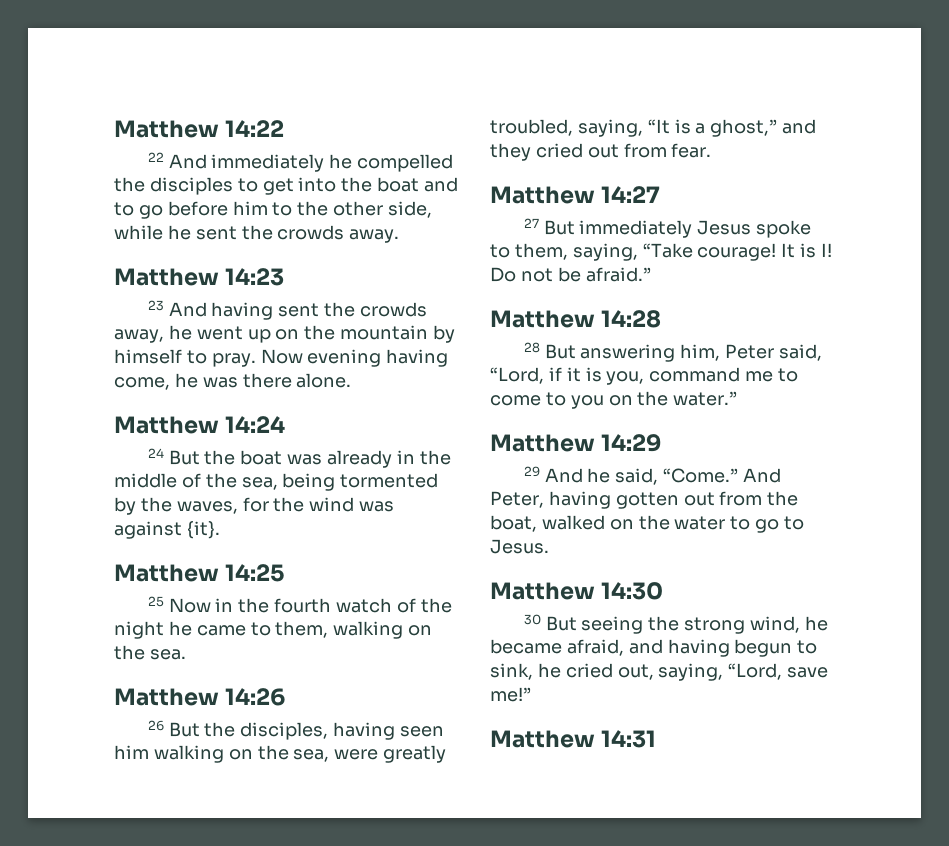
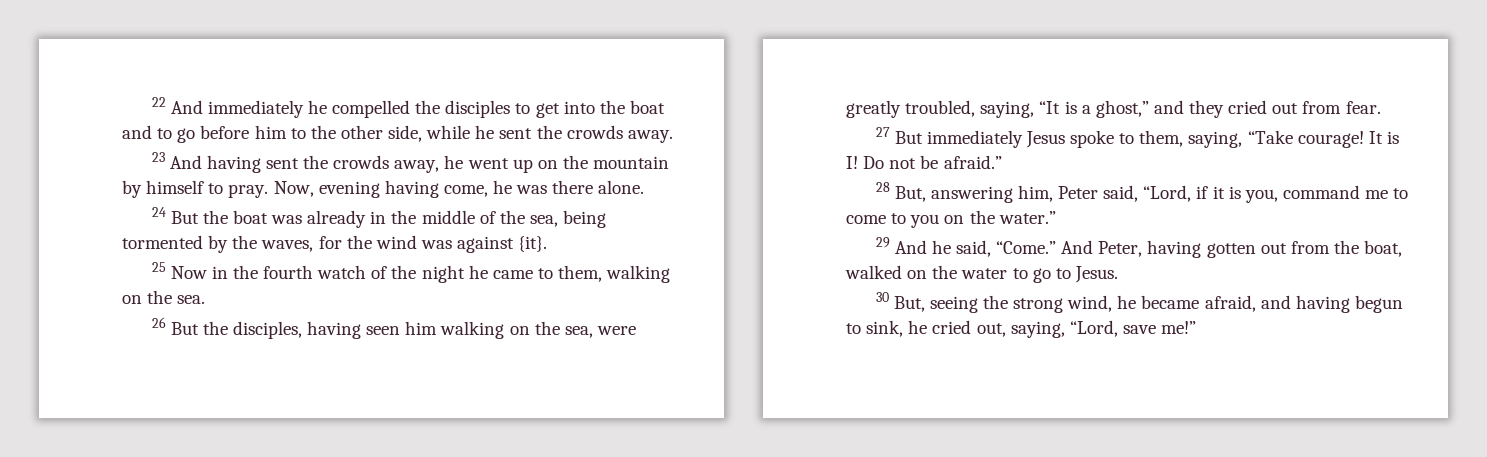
[114,120,285,138] Matthew 14:22 // -> (151, 102) none
[114,268,285,286] // Matthew 14:23 -> (673, 136) none
[260,349,303,364] Now -> [273,181,314,197] Now,
[114,416,286,434] // Matthew 14:24 -> (645, 187) none
[114,564,285,582] // Matthew 14:25 -> (548, 244) none
[114,688,286,706] // Matthew 14:26 -> (206, 299) none
[490,186,661,204] // Matthew 14:27 -> (1381, 107) none
[490,310,662,328] // Matthew 14:28 -> (1002, 162) none
[544,344,576,359] But -> [894,186,926,202] But,
[490,434,662,452] // Matthew 14:29 -> (1056, 217) none
[490,582,664,600] // Matthew 14:30 -> (1118, 274) none
[545,616,577,631] But -> [893,296,925,312] But,
[490,730,657,748] // Matthew 14:31 -> (1197, 327) none

